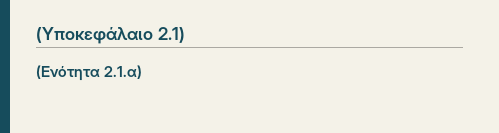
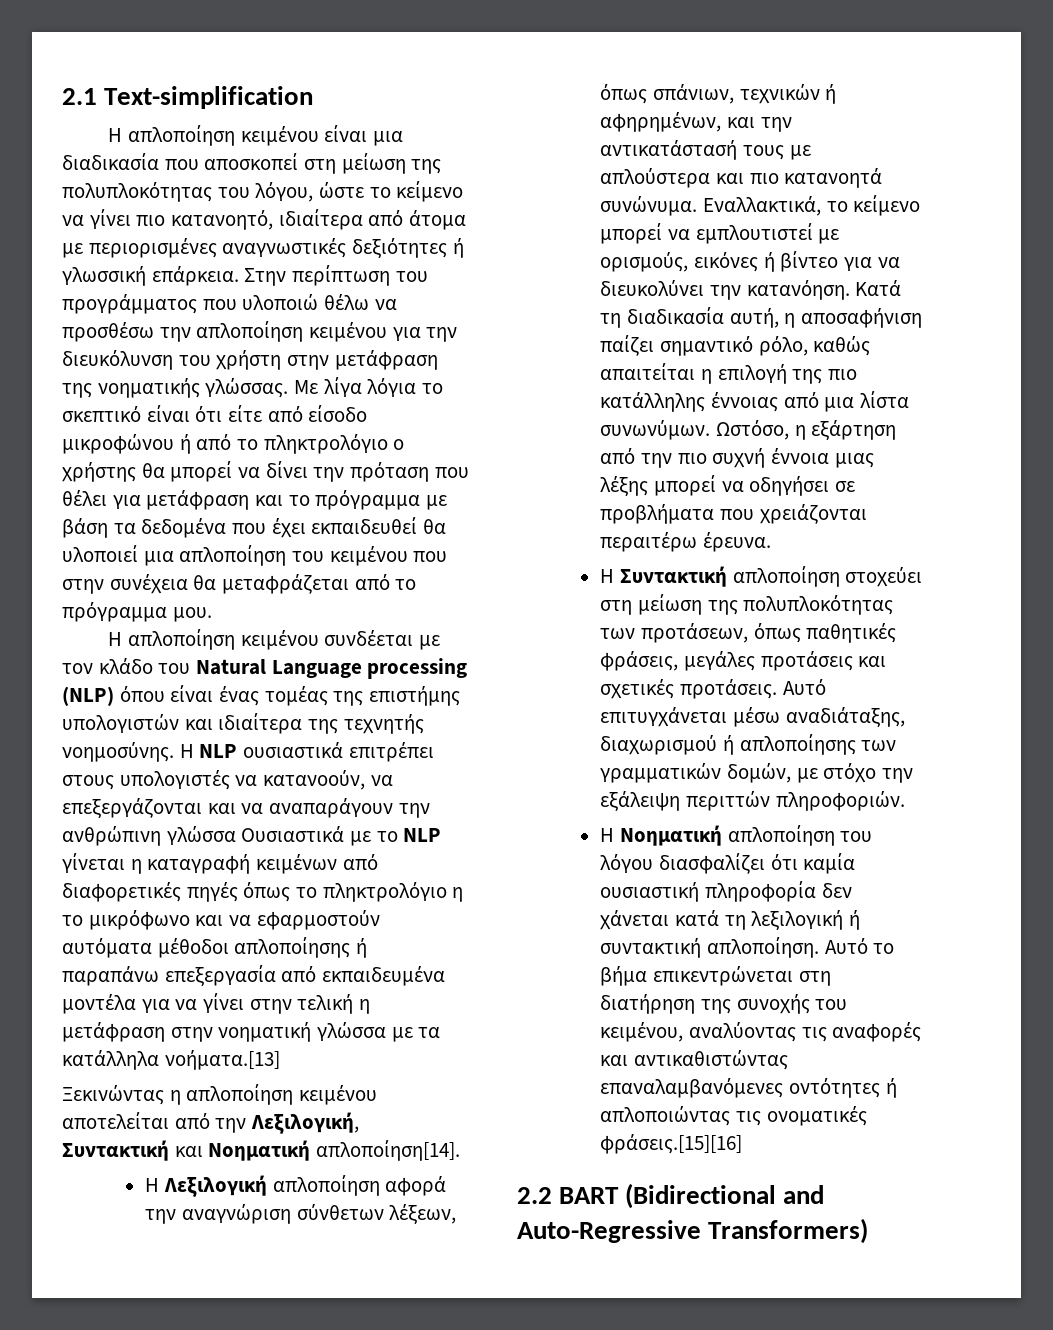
[36,27,185,44] [36,65,143,81] (Υποκεφάλαιο 2.1) // (Ενότητα 2.1.α) -> [62,86,314,109] [108,125,403,146] [62,153,442,174] [62,181,464,202] [62,209,467,230] [62,238,464,259] [62,265,428,286] [62,294,397,314] [62,321,458,342] [62,350,438,370] [62,377,444,398] [62,405,368,423] [62,434,405,454] [62,461,469,482] [62,490,448,510] [62,517,447,538] [62,545,448,566] [62,574,417,594] [62,602,212,622] [108,629,440,650] [62,658,468,679] [62,685,461,706] [62,713,424,734] [62,742,434,762] [62,770,393,790] [62,798,430,819] [62,826,442,846] [62,853,378,874] [62,882,464,902] [62,910,380,930] [62,937,368,958] [62,965,446,987] [62,993,371,1014] [62,1022,441,1042] [62,1050,280,1070] [62,1084,378,1105] [62,1112,360,1134] [62,1140,461,1161] [145,1175,447,1197] [145,1204,457,1225] [600,84,837,104] [600,112,792,132] [600,140,811,160] [600,168,883,188] [600,195,921,216] [600,223,840,244] [600,251,900,272] [600,280,902,300] [600,307,922,328] [600,335,871,356] [600,363,857,384] [600,391,909,412] [600,420,897,441] [600,448,874,468] [600,475,855,497] [600,504,867,524] [600,532,771,552] [600,566,923,587] [600,594,894,615] [600,623,897,643] [600,651,887,671] [600,679,826,699] [600,707,905,728] [600,734,897,755] [600,763,913,783] [600,791,905,812] [600,825,873,846] [600,853,856,874] [600,881,852,902] [600,910,860,931] [600,937,895,958] [600,966,831,986] [600,994,848,1014] [600,1022,922,1042] [600,1050,788,1070] [600,1078,897,1098] [600,1106,867,1126] [600,1134,743,1154] [517,1183,825,1209] [517,1218,869,1244] 2.1 Text-simplification // Η απλοποίηση κειμένου είναι μια διαδικασία που αποσκοπεί στη μείωση της πολυπλοκότητας του λόγου, ώστε το κείμενο να γίνει πιο κατανοητό, ιδιαίτερα από άτομα με περιορισμένες αναγνωστικές δεξιότητες ή γλωσσική επάρκεια. Στην περίπτωση του προγράμματος που υλοποιώ θέλω να προσθέσω την απλοποίηση κειμένου για την διευκόλυνση του χρήστη στην μετάφραση της νοηματικής γλώσσας. Με λίγα λόγια το σκεπτικό είναι ότι είτε από είσοδο μικροφώνου ή από το πληκτρολόγιο ο χρήστης θα μπορεί να δίνει την πρόταση που θέλει για μετάφραση και το πρόγραμμα με βάση τα δεδομένα που έχει εκπαιδευθεί θα υλοποιεί μια απλοποίηση του κειμένου που στην συνέχεια θα μεταφράζεται από το πρόγραμμα μου. // Η απλοποίηση κειμένου συνδέεται με τον κλάδο του Natural Language processing (NLP) όπου είναι ένας τομέας της επιστήμης υπολογιστών και ιδιαίτερα της τεχνητής νοημοσύνης. Η NLP ουσιαστικά επιτρέπει στους υπολογιστές να κατανοούν, να επεξεργάζονται και να αναπαράγουν την ανθρώπινη γλώσσα Ουσιαστικά με το NLP γίνεται η καταγραφή κειμένων από διαφορετικές πηγές όπως το πληκτρολόγιο η το μικρόφωνο και να εφαρμοστούν αυτόματα μέθοδοι απλοποίησης ή παραπάνω επεξεργασία από εκπαιδευμένα μοντέλα για να γίνει στην τελική η μετάφραση στην νοηματική γλώσσα με τα κατάλληλα νοήματα.[13] // Ξεκινώντας η απλοποίηση κειμένου αποτελείται από την Λεξιλογική, Συντακτική και Νοηματική απλοποίηση[14]. // Η Λεξιλογική απλοποίηση αφορά την αναγνώριση σύνθετων λέξεων, όπως σπάνιων, τεχνικών ή αφηρημένων, και την αντικατάστασή τους με απλούστερα και πιο κατανοητά συνώνυμα. Εναλλακτικά, το κείμενο μπορεί να εμπλουτιστεί με ορισμούς, εικόνες ή βίντεο για να διευκολύνει την κατανόηση. Κατά τη διαδικασία αυτή, η αποσαφήνιση παίζει σημαντικό ρόλο, καθώς απαιτείται η επιλογή της πιο κατάλληλης έννοιας από μια λίστα συνωνύμων. Ωστόσο, η εξάρτηση από την πιο συχνή έννοια μιας λέξης μπορεί να οδηγήσει σε προβλήματα που χρειάζονται περαιτέρω έρευνα. // Η Συντακτική απλοποίηση στοχεύει στη μείωση της πολυπλοκότητας των προτάσεων, όπως παθητικές φράσεις, μεγάλες προτάσεις και σχετικές προτάσεις. Αυτό επιτυγχάνεται μέσω αναδιάταξης, διαχωρισμού ή απλοποίησης των γραμματικών δομών, με στόχο την εξάλειψη περιττών πληροφοριών. // Η Νοηματική απλοποίηση του λόγου διασφαλίζει ότι καμία ουσιαστική πληροφορία δεν χάνεται κατά τη λεξιλογική ή συντακτική απλοποίηση. Αυτό το βήμα επικεντρώνεται στη διατήρηση της συνοχής του κειμένου, αναλύοντας τις αναφορές και αντικαθιστώντας επαναλαμβανόμενες οντότητες ή απλοποιώντας τις ονοματικές φράσεις.[15][16] // 2.2 BART (Bidirectional and Auto-Regressive Transformers)

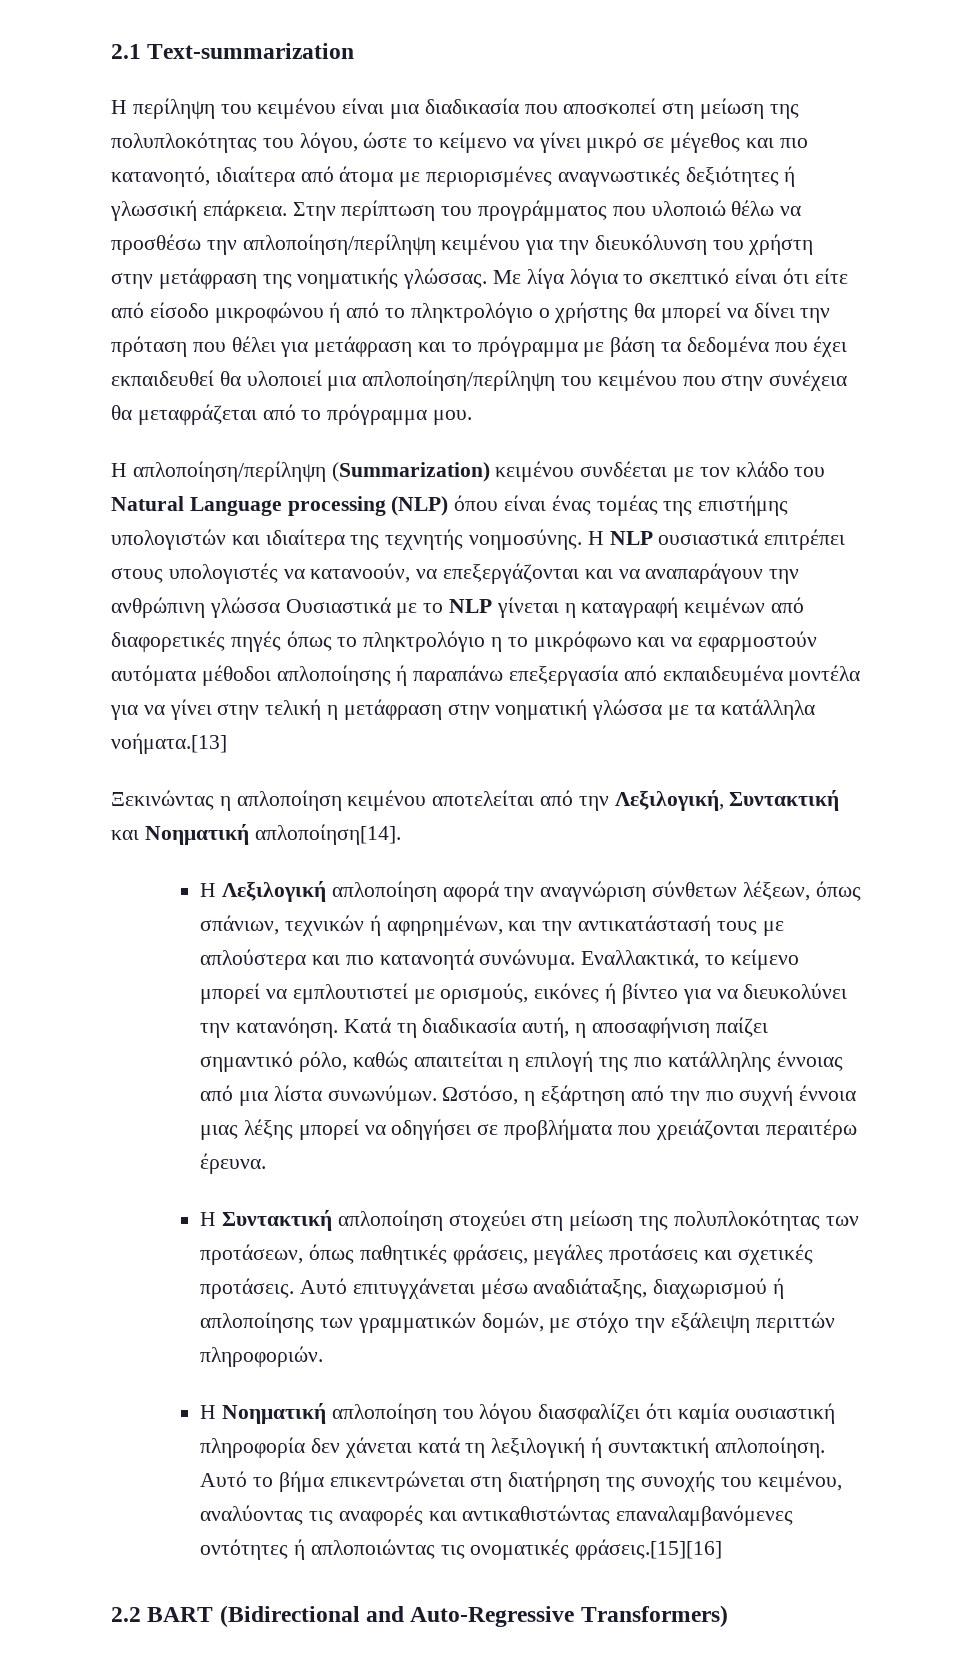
[104,86,314,109] [108,125,235,146] Text-simplification // Η απλοποίηση -> [147,43,355,59] [111,98,252,119] Text-summarization // Η περίληψη του
(131, 219) none -> [586,132,774,153] μικρό σε μέγεθος και
[196,321,304,342] απλοποίηση -> [242,234,436,255] απλοποίηση/περίληψη
[179,545,287,566] απλοποίηση -> [362,370,556,391] απλοποίηση/περίληψη
[127,629,235,650] απλοποίηση -> [132,461,490,482] απλοποίηση/περίληψη (Summarization)

